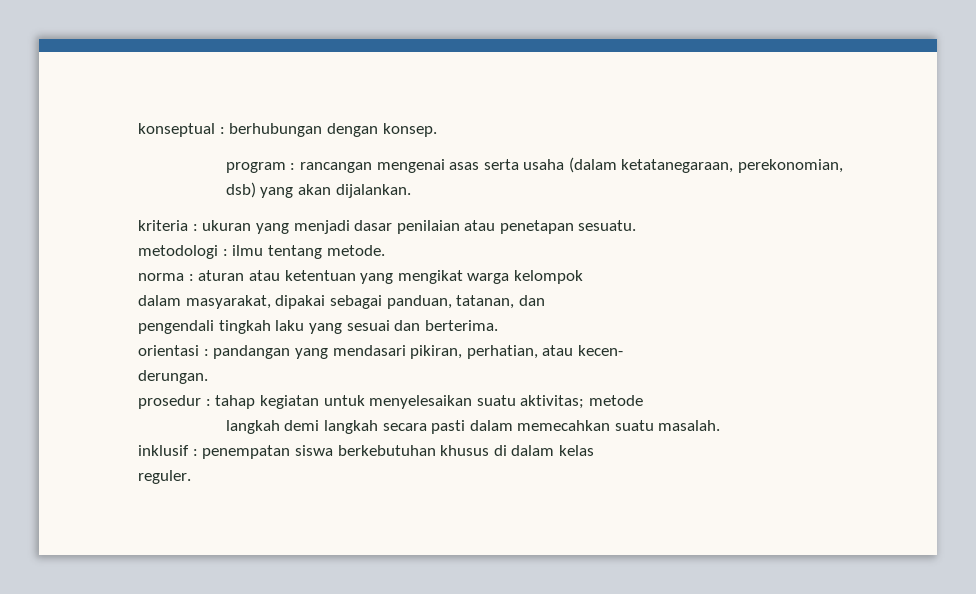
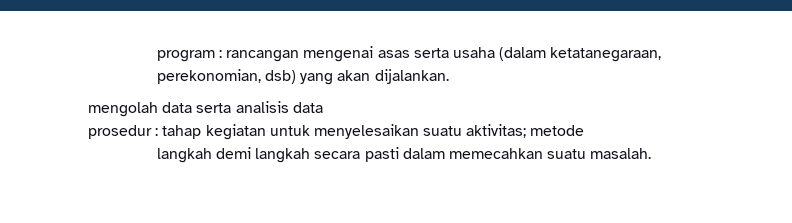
[138,123,437,137] konseptual : berhubungan dengan konsep. // -> (156, 56) none
[138,220,637,234] [138,245,385,259] [138,270,583,284] [138,295,545,309] [138,320,498,334] [138,345,623,359] [138,370,209,384] kriteria : ukuran yang menjadi dasar penilaian atau penetapan sesuatu. // metodologi : ilmu tentang metode. // norma : aturan atau ketentuan yang mengikat warga kelompok // dalam masyarakat, dipakai sebagai panduan, tatanan, dan // pengendali tingkah laku yang sesuai dan berterima. // orientasi : pandangan yang mendasari pikiran, perhatian, atau kecen- // derungan. -> [87,101,323,117] mengolah data serta analisis data
[138,445,594,459] [138,470,192,484] // inklusif : penempatan siswa berkebutuhan khusus di dalam kelas // reguler. -> (652, 153) none

